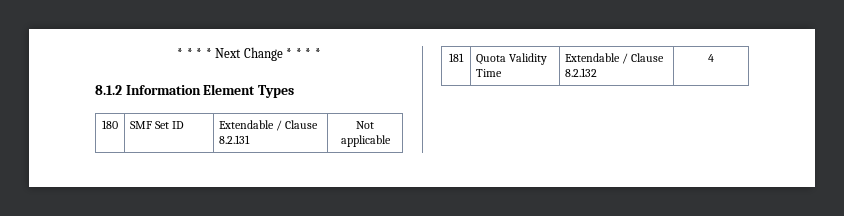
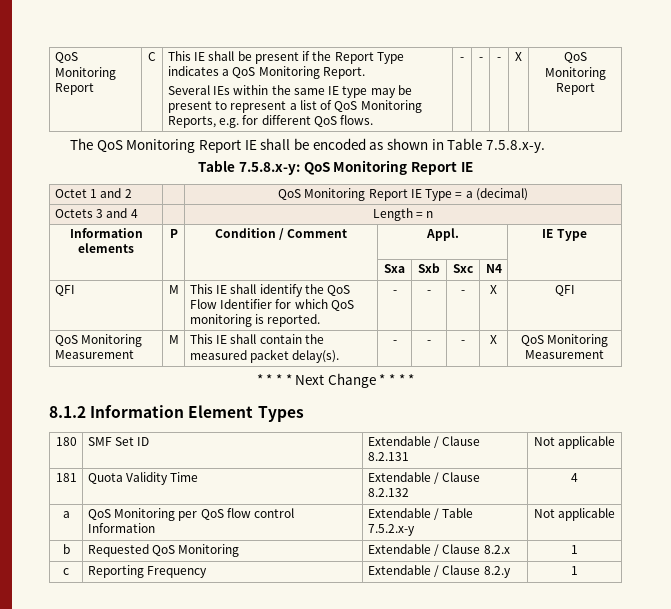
(177, 53) none -> [54,52,78,63] [54,67,116,80] [54,83,94,95] [148,52,156,61] [167,51,404,64] [167,66,365,79] [167,85,412,98] [167,100,422,113] [167,115,374,128] [460,57,464,61] [478,57,483,61] [497,57,501,61] [515,52,522,61] [563,52,587,63] [544,67,606,80] [555,83,595,95] [70,138,545,153] [198,160,473,175] [54,188,132,198] [278,188,528,201] [54,208,138,218] [372,208,434,221] [69,228,143,238] [78,243,134,253] [169,229,178,238] [214,228,348,240] [425,228,459,241] [542,229,587,241] [384,264,405,273] [418,263,440,273] [453,264,473,273] [485,264,502,273] [54,285,75,296] [168,285,179,294] [189,284,351,297] [189,299,354,311] [189,314,321,327] [392,290,397,294] [427,290,431,294] [461,290,465,294] [490,285,497,294] [554,285,575,296] [54,334,143,347] [54,350,134,359] [168,335,179,344] [189,334,324,344] [189,349,340,363] [392,340,397,344] [427,340,431,344] [461,340,465,344] [490,335,497,344] [520,334,609,347] [525,350,604,359] QoS Monitoring Report | C | This IE shall be present if the Report Type indicates a QoS Monitoring Report. // Several IEs within the same IE type may be present to represent a list of QoS Monitoring Reports, e.g. for different QoS flows. | - | - | - | X | QoS Monitoring Report // The QoS Monitoring Report IE shall be encoded as shown in Table 7.5.8.x-y. // Table 7.5.8.x-y: QoS Monitoring Report IE // Octet 1 and 2 | | QoS Monitoring Report IE Type = a (decimal) // Octets 3 and 4 | | Length = n // Information elements | P | Condition / Comment | Appl. | IE Type // | | | Sxa | Sxb | Sxc | N4 | // QFI | M | This IE shall identify the QoS Flow Identifier for which QoS monitoring is reported. | - | - | - | X | QFI // QoS Monitoring Measurement | M | This IE shall contain the measured packet delay(s). | - | - | - | X | QoS Monitoring Measurement //
(714, 58) none -> [62,511,70,518] [87,508,295,521] [87,523,155,533] [367,508,474,520] [367,524,415,536] [533,508,616,521] [62,544,70,554] [87,544,240,557] [367,544,510,556] [571,545,578,554] [63,568,69,575] [87,565,208,578] [367,565,511,578] [571,566,578,575] // a | QoS Monitoring per QoS flow control Information | Extendable / Table 7.5.2.x-y | Not applicable // b | Requested QoS Monitoring | Extendable / Clause 8.2.x | 1 // c | Reporting Frequency | Extendable / Clause 8.2.y | 1

